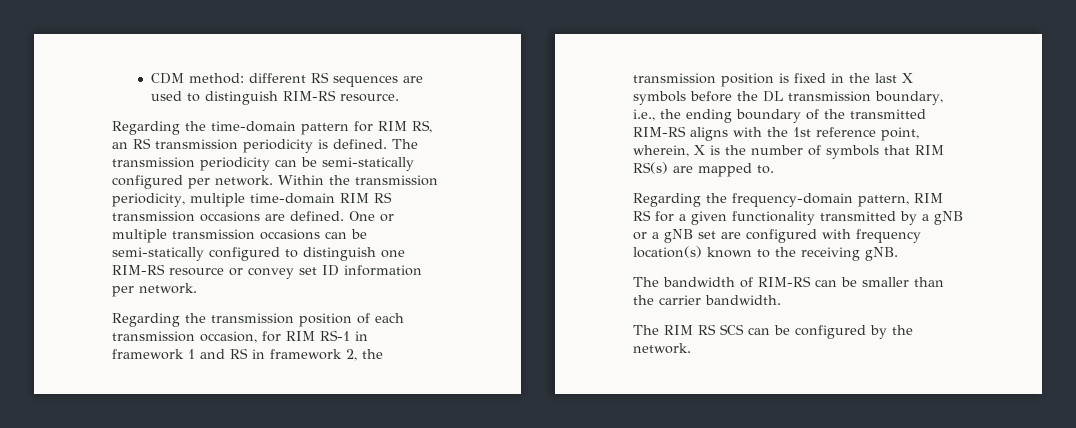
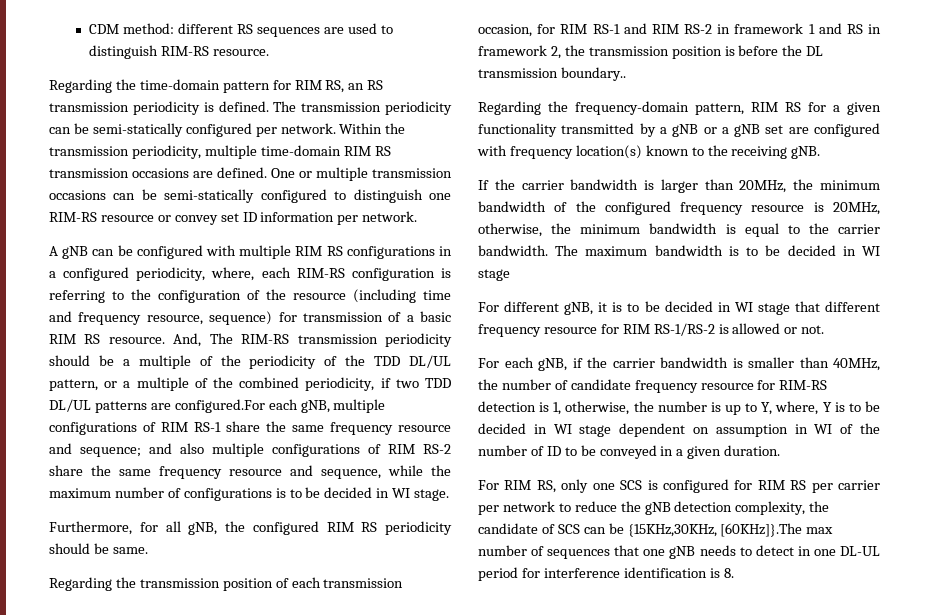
(197, 288) none -> [49,245,452,259] [49,267,451,281] [49,289,451,303] [49,311,451,325] [49,333,452,347] [49,355,451,369] [49,377,451,391] [49,399,386,413] [49,421,451,435] [49,443,451,457] [49,465,451,479] [49,487,450,501] [49,521,452,535] [49,543,148,554] // A gNB can be configured with multiple RIM RS configurations in a configured periodicity, where, each RIM-RS configuration is referring to the configuration of the resource (including time and frequency resource, sequence) for transmission of a basic RIM RS resource. And, The RIM-RS transmission periodicity should be a multiple of the periodicity of the TDD DL/UL pattern, or a multiple of the combined periodicity, if two TDD DL/UL patterns are configured.For each gNB, multiple configurations of RIM RS-1 share the same frequency resource and sequence; and also multiple configurations of RIM RS-2 share the same frequency resource and sequence, while the maximum number of configurations is to be decided in WI stage. // Furthermore, for all gNB, the configured RIM RS periodicity should be same.
(350, 335) none -> [623,23,712,34] and RIM RS-2
[794,73,913,83] [633,91,943,105] [633,109,926,123] [633,126,919,141] [633,145,944,159] [633,162,774,177] fixed in the last X symbols before the DL transmission boundary, i.e., the ending boundary of the transmitted RIM-RS aligns with the 1st reference point, wherein, X is the number of symbols that RIM RS(s) are mapped to. -> [738,45,824,56] [478,67,626,81] before the DL transmission boundary..
[633,276,944,288] [633,295,781,305] [633,324,913,339] [633,343,691,354] The bandwidth of RIM-RS can be smaller than the carrier bandwidth. // The RIM RS SCS can be configured by the network. -> [478,179,880,193] [478,201,880,215] [478,223,880,237] [478,245,880,256] [478,269,510,281] [478,301,880,315] [478,323,825,337] [478,357,880,371] [478,379,828,393] [478,401,881,415] [478,423,881,437] [478,445,781,459] [478,479,880,493] [478,501,830,515] [478,523,834,537] [478,545,880,559] [478,567,734,581] If the carrier bandwidth is larger than 20MHz, the minimum bandwidth of the configured frequency resource is 20MHz, otherwise, the minimum bandwidth is equal to the carrier bandwidth. The maximum bandwidth is to be decided in WI stage // For different gNB, it is to be decided in WI stage that different frequency resource for RIM RS-1/RS-2 is allowed or not. // For each gNB, if the carrier bandwidth is smaller than 40MHz, the number of candidate frequency resource for RIM-RS detection is 1, otherwise, the number is up to Y, where, Y is to be decided in WI stage dependent on assumption in WI of the number of ID to be conveyed in a given duration. // For RIM RS, only one SCS is configured for RIM RS per carrier per network to reduce the gNB detection complexity, the candidate of SCS can be {15KHz,30KHz, [60KHz]}.The max number of sequences that one gNB needs to detect in one DL-UL period for interference identification is 8.

